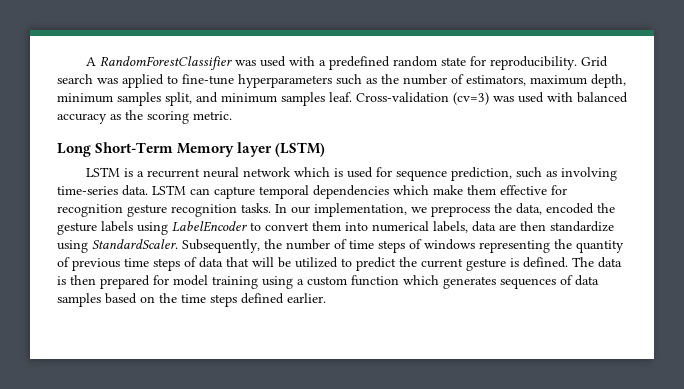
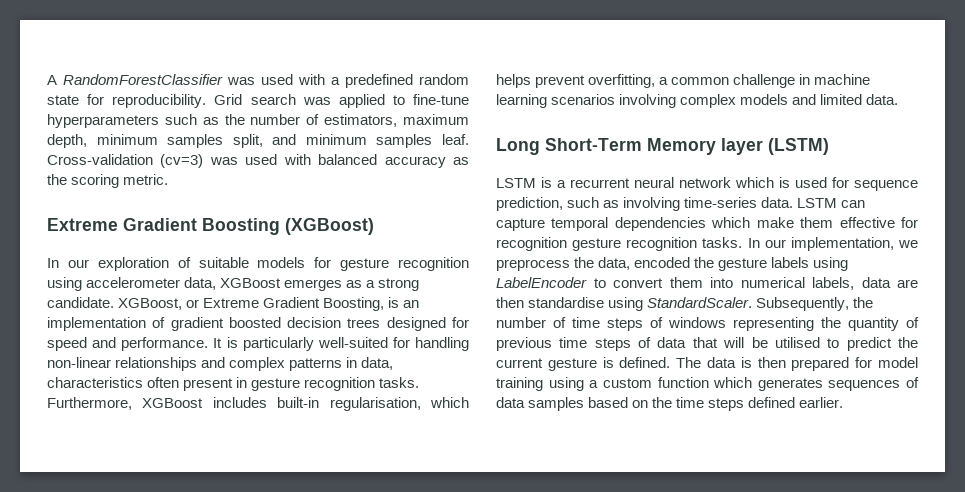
(232, 115) none -> [47,218,374,235] [47,257,469,271] [47,277,420,291] [47,297,420,311] [47,317,469,331] [47,337,469,351] [47,357,394,371] [47,377,420,391] [47,397,469,411] [496,74,871,88] [496,94,899,108] // Extreme Gradient Boosting (XGBoost) // In our exploration of suitable models for gesture recognition using accelerometer data, XGBoost emerges as a strong candidate. XGBoost, or Extreme Gradient Boosting, is an implementation of gradient boosted decision trees designed for speed and performance. It is particularly well-suited for handling non-linear relationships and complex patterns in data, characteristics often present in gesture recognition tasks. Furthermore, XGBoost includes built-in regularisation, which helps prevent overfitting, a common challenge in machine learning scenarios involving complex models and limited data.
[550,221,614,232] standardize -> [528,297,605,308] standardise
[295,257,338,268] utilized -> [774,337,820,348] utilised

